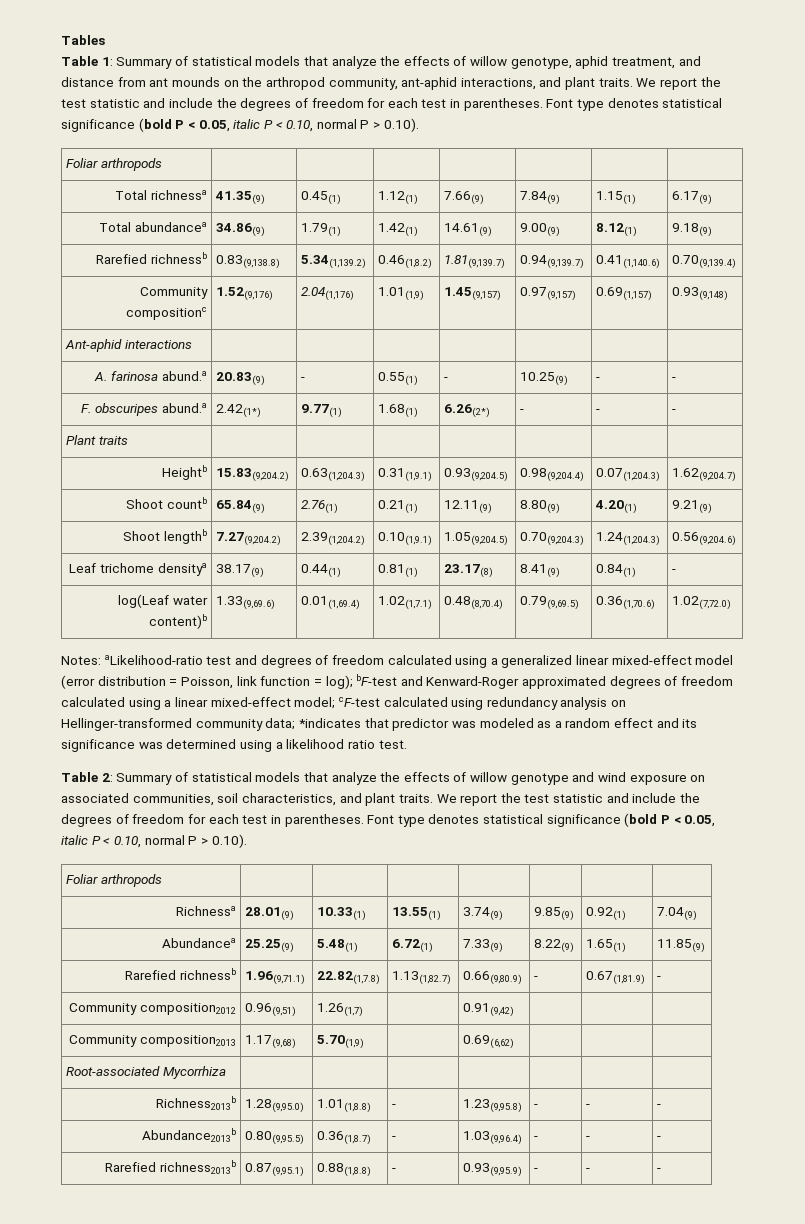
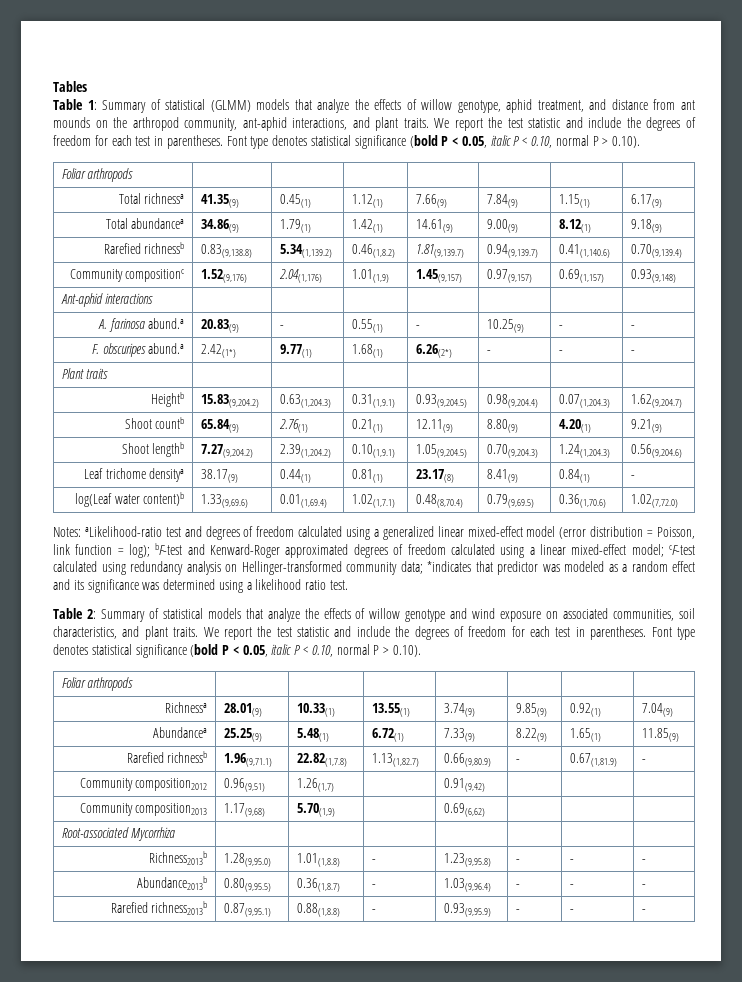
(252, 61) none -> [210,100,251,112] (GLMM)

